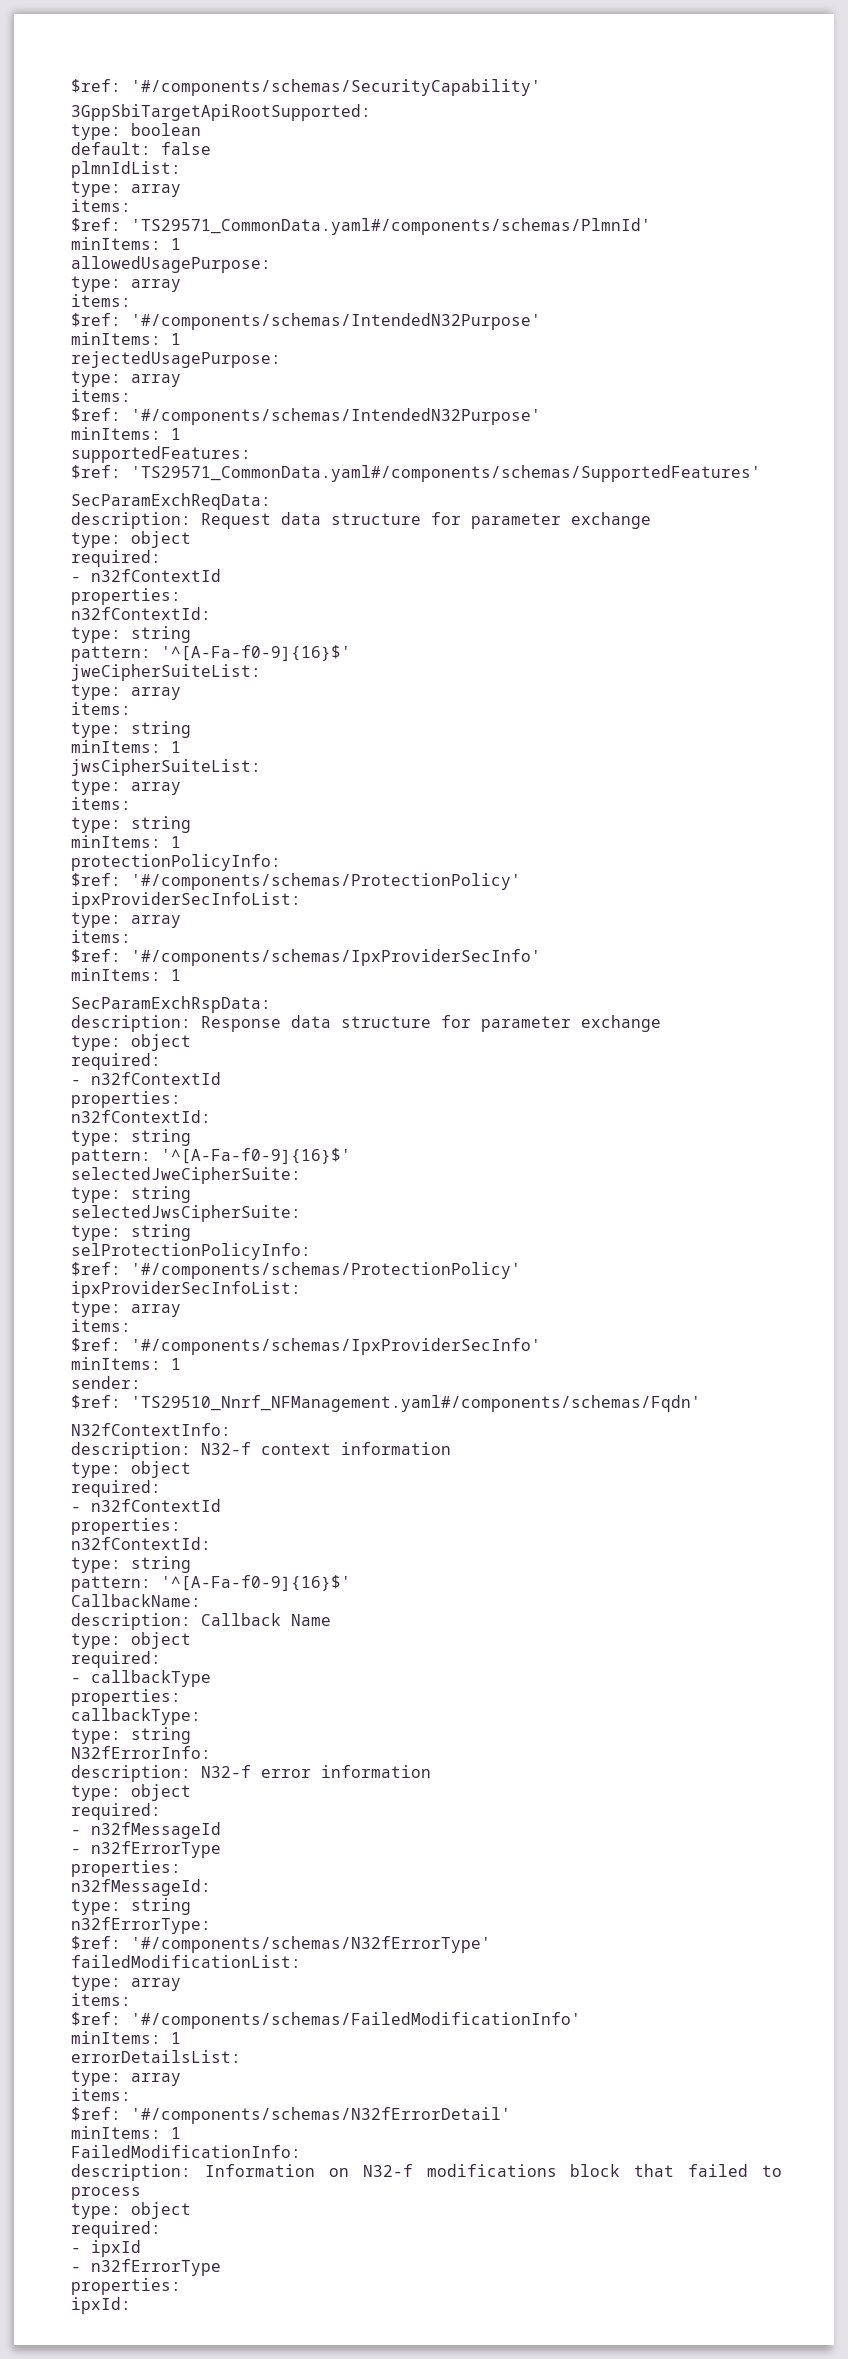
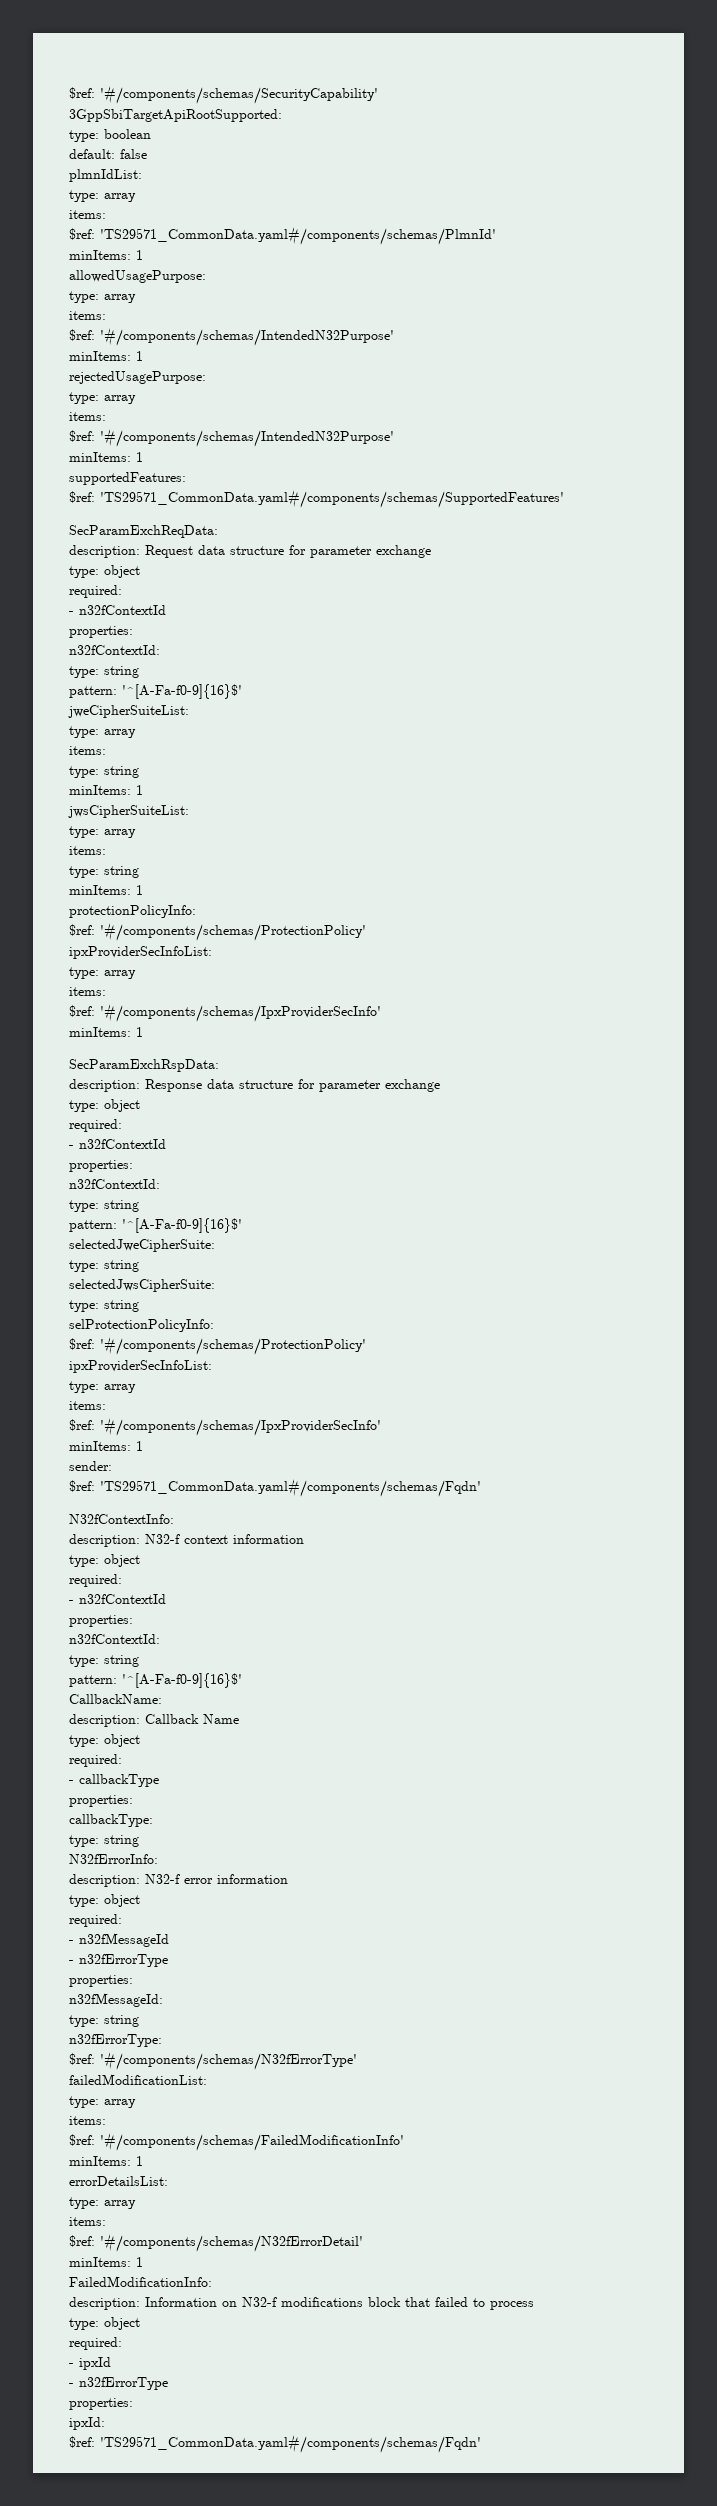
[131,1395,701,1412] 'TS29510_Nnrf_NFManagement.yaml#/components/schemas/Fqdn' -> [100,1479,481,1497] 'TS29571_CommonData.yaml#/components/schemas/Fqdn'
(131, 2305) none -> [69,2435,481,2453] // $ref: 'TS29571_CommonData.yaml#/components/schemas/Fqdn'

